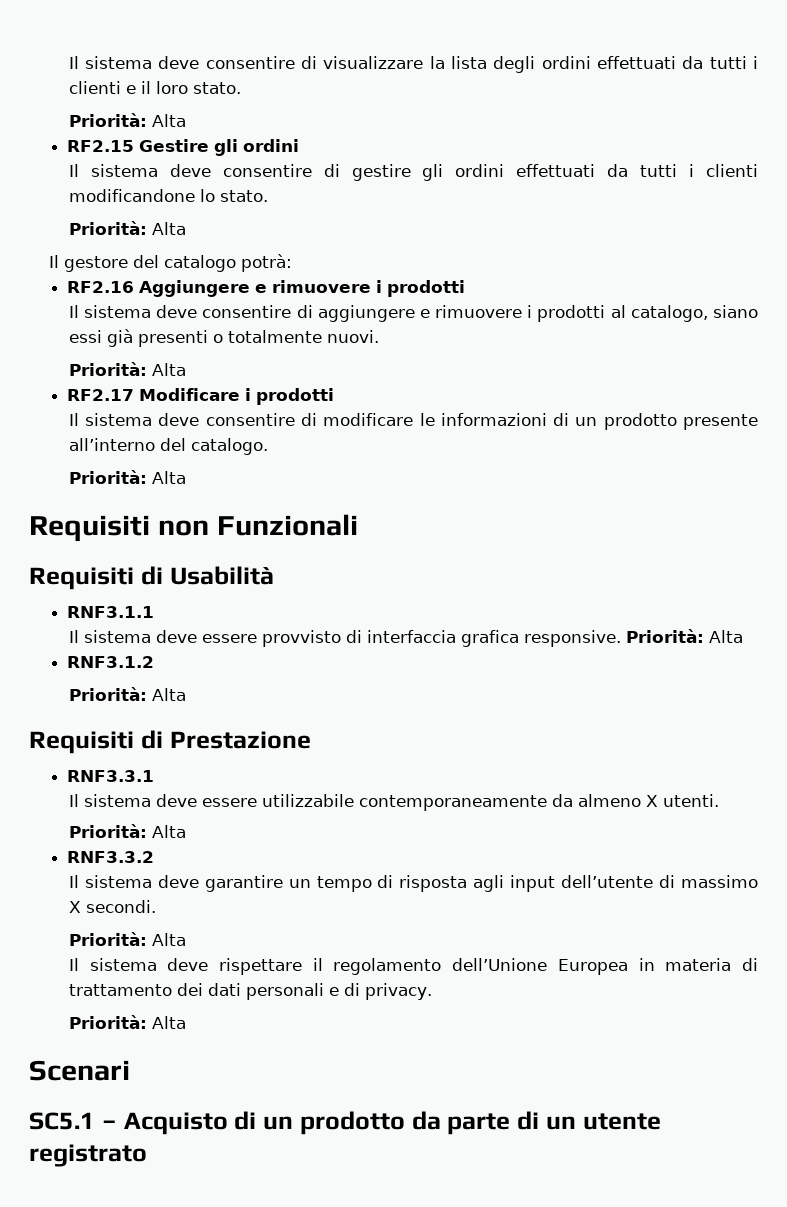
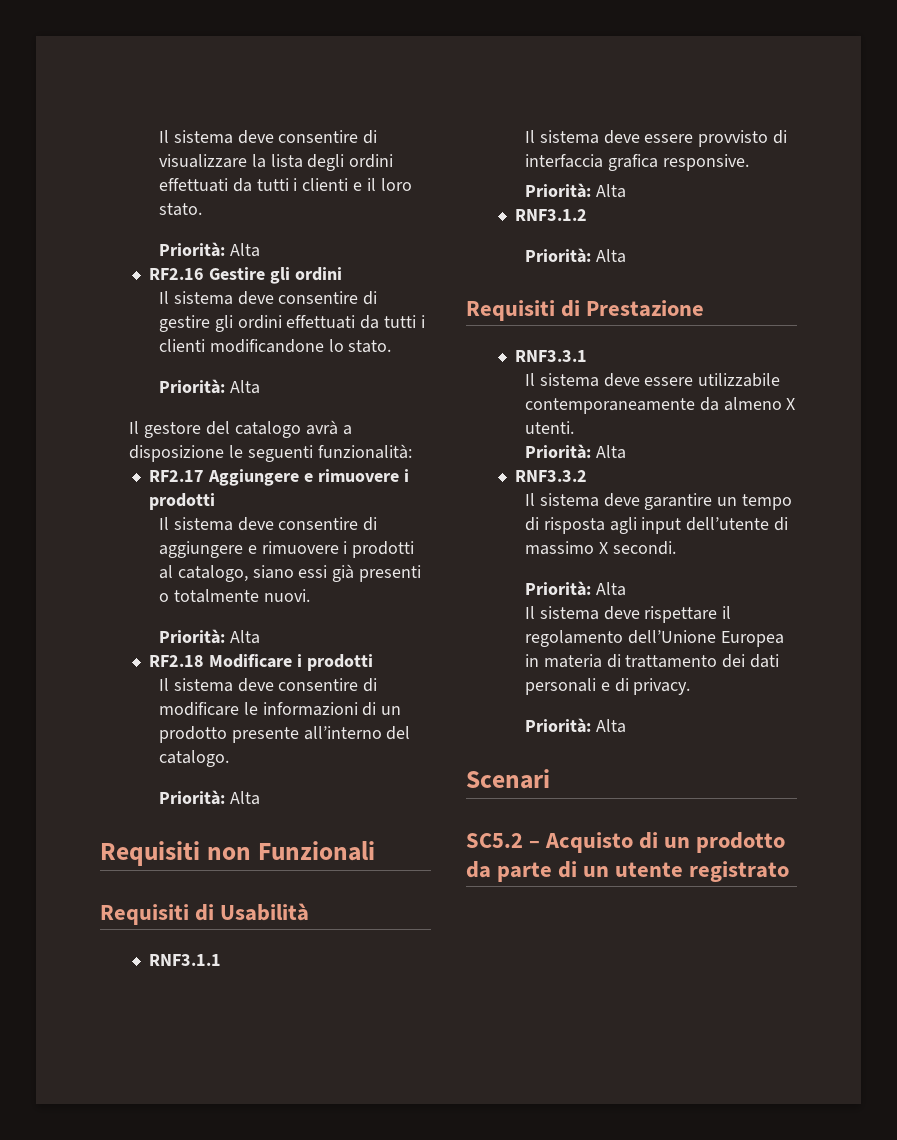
[67,140,135,152] RF2.15 -> [149,268,205,280] RF2.16
[240,254,292,272] [67,281,135,293] potrà: // RF2.16 -> [305,420,352,435] [129,444,412,462] [149,470,205,482] avrà a disposizione le seguenti funzionalità: // RF2.17
[67,389,135,401] RF2.17 -> [149,655,205,667] RF2.18
(621, 638) none -> (749, 162) //
[29,1112,95,1130] SC5.1 -> [466,833,523,848] SC5.2

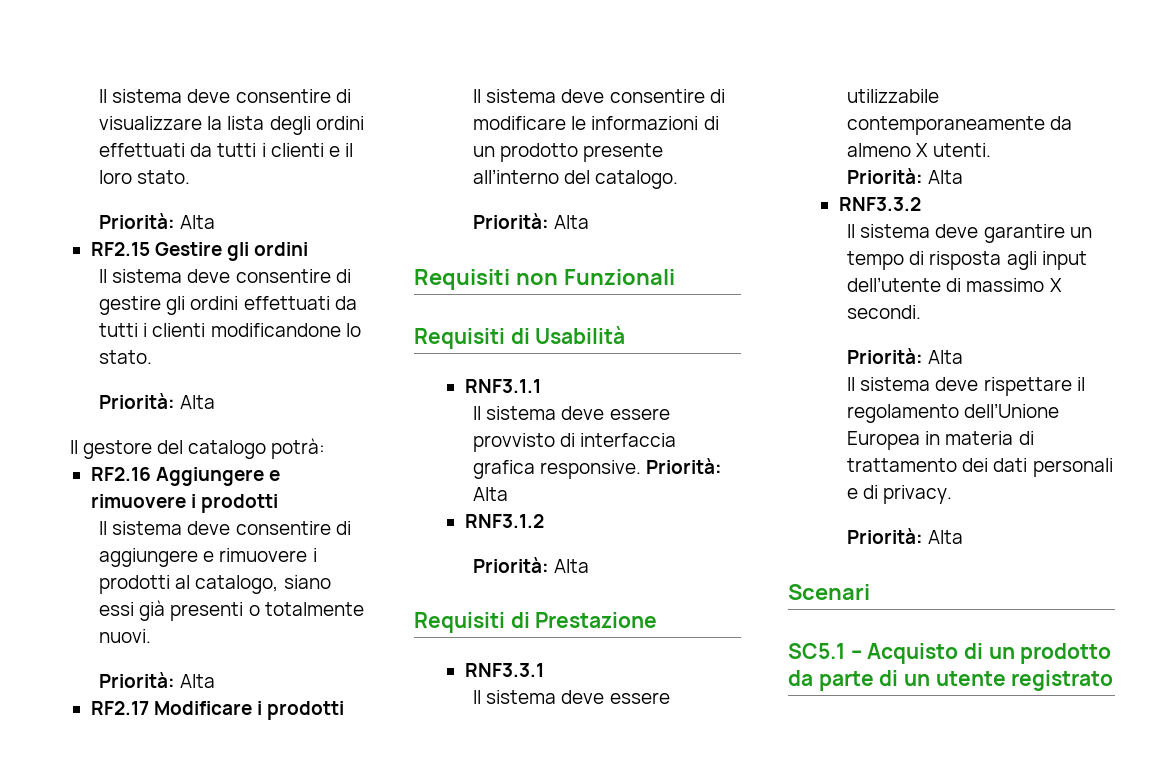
[149,268,205,280] RF2.16 -> [90,242,150,256] RF2.15
[305,420,352,435] [129,444,412,462] [149,470,205,482] avrà a disposizione le seguenti funzionalità: // RF2.17 -> [271,438,326,459] [90,467,151,481] potrà: // RF2.16
[149,655,205,667] RF2.18 -> [90,701,149,715] RF2.17
(749, 162) // -> (642, 469) none
[466,833,523,848] SC5.2 -> [788,643,845,659] SC5.1

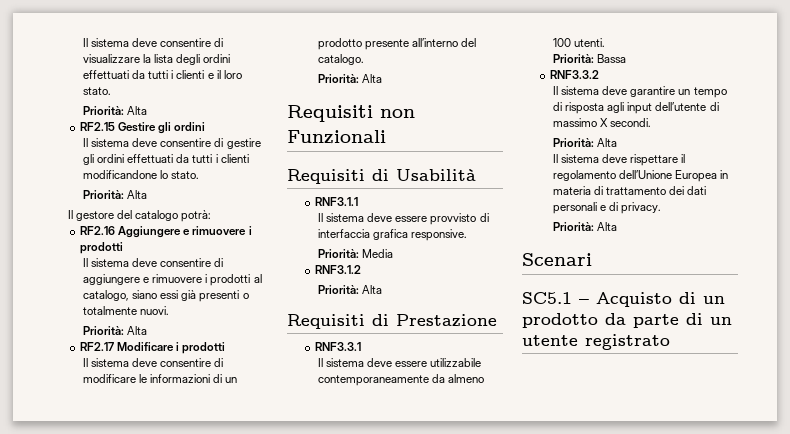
[646,458,723,474] [473,487,509,501] Priorità: Alta -> [318,249,394,258] // Priorità: Media
[916,143,929,157] X -> [553,38,572,47] 100
[928,170,964,184] Alta -> [597,54,627,63] Bassa

